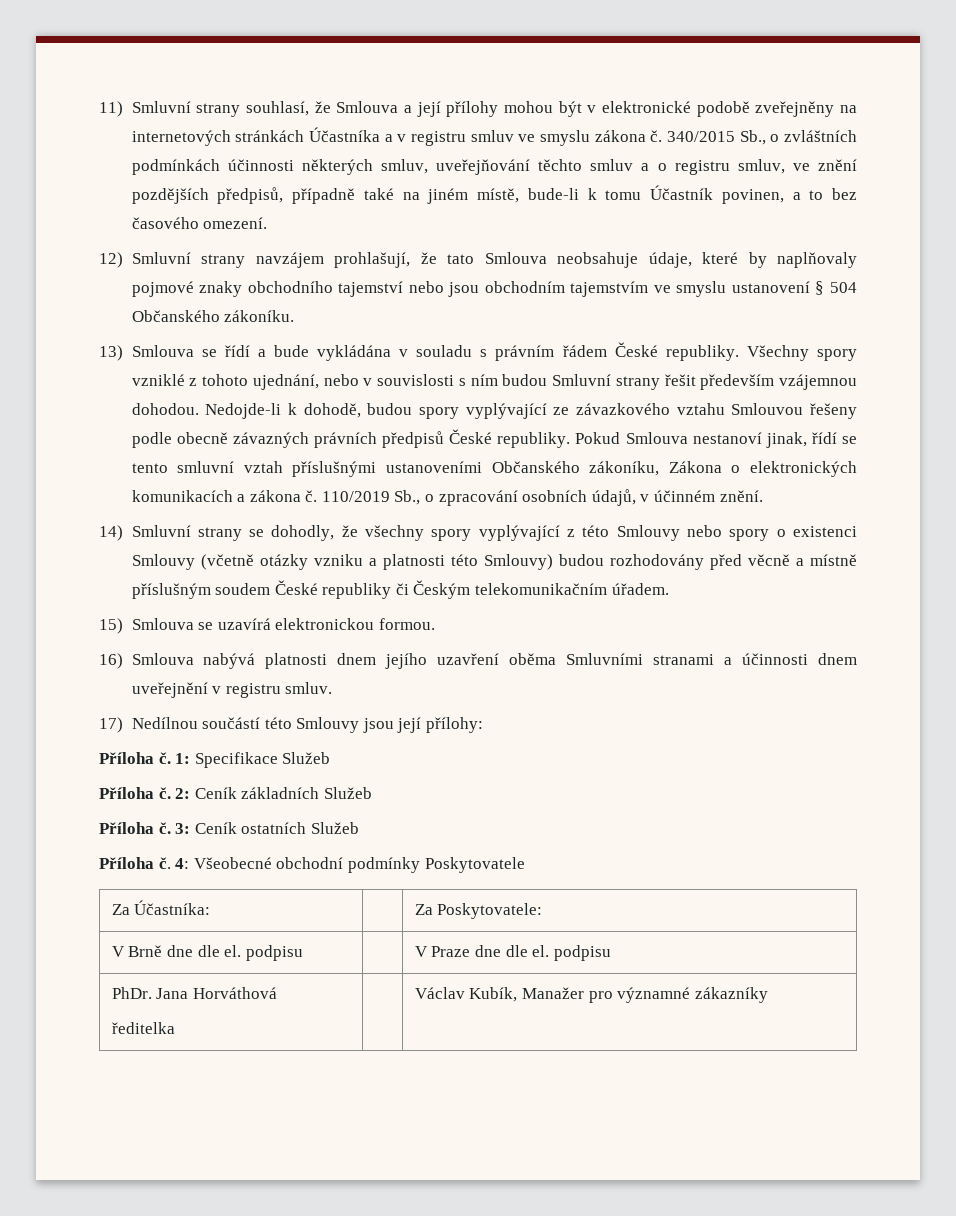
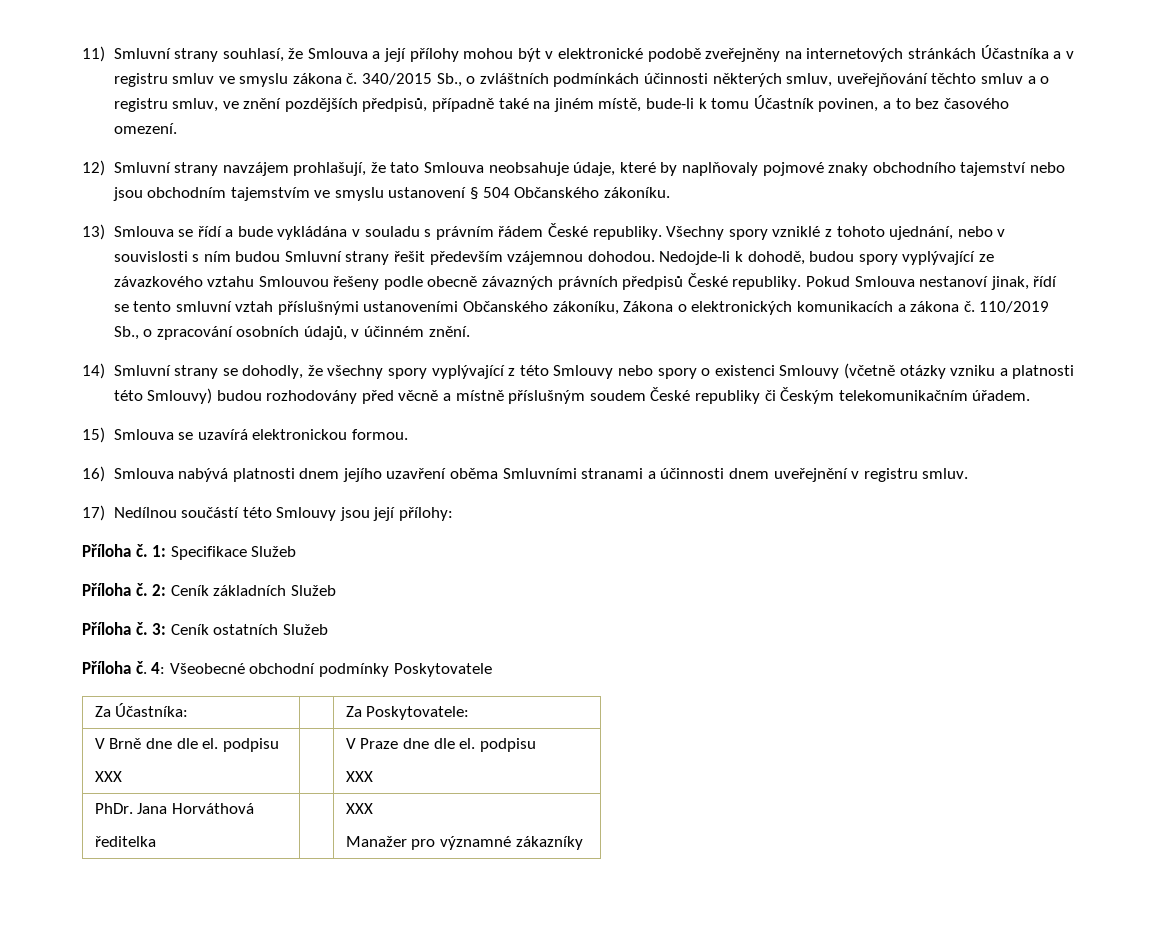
(303, 953) none -> [94,771,122,782] // XXX
(611, 953) none -> [345,771,373,782] // XXX
[414,987,518,1002] Václav Kubík, -> [345,803,373,814] XXX //

